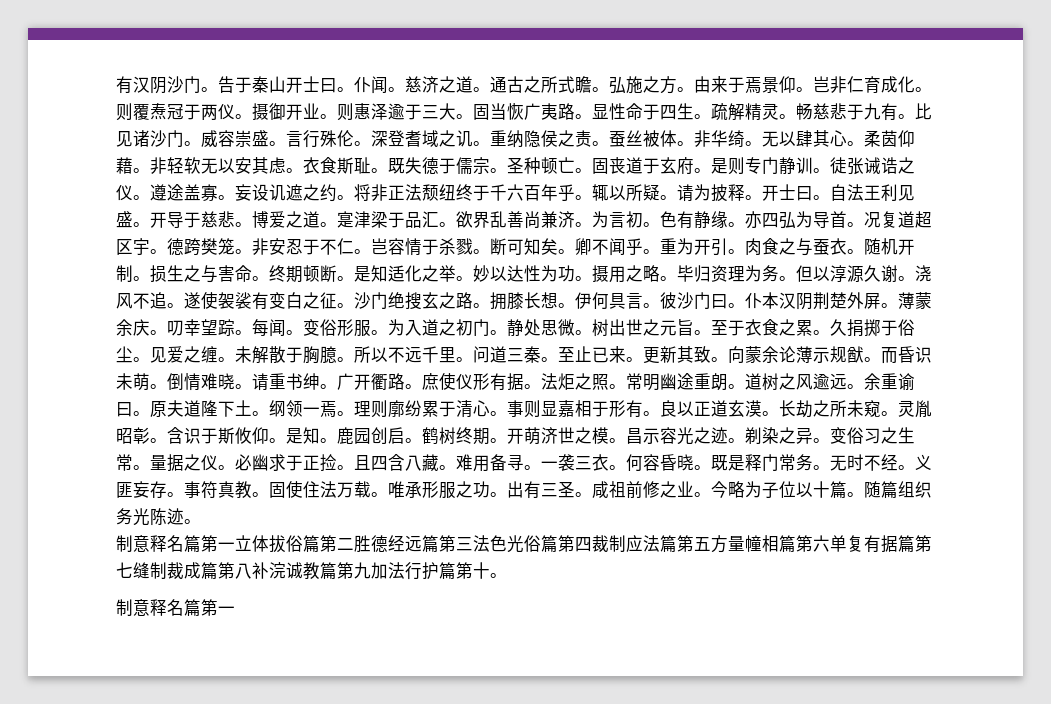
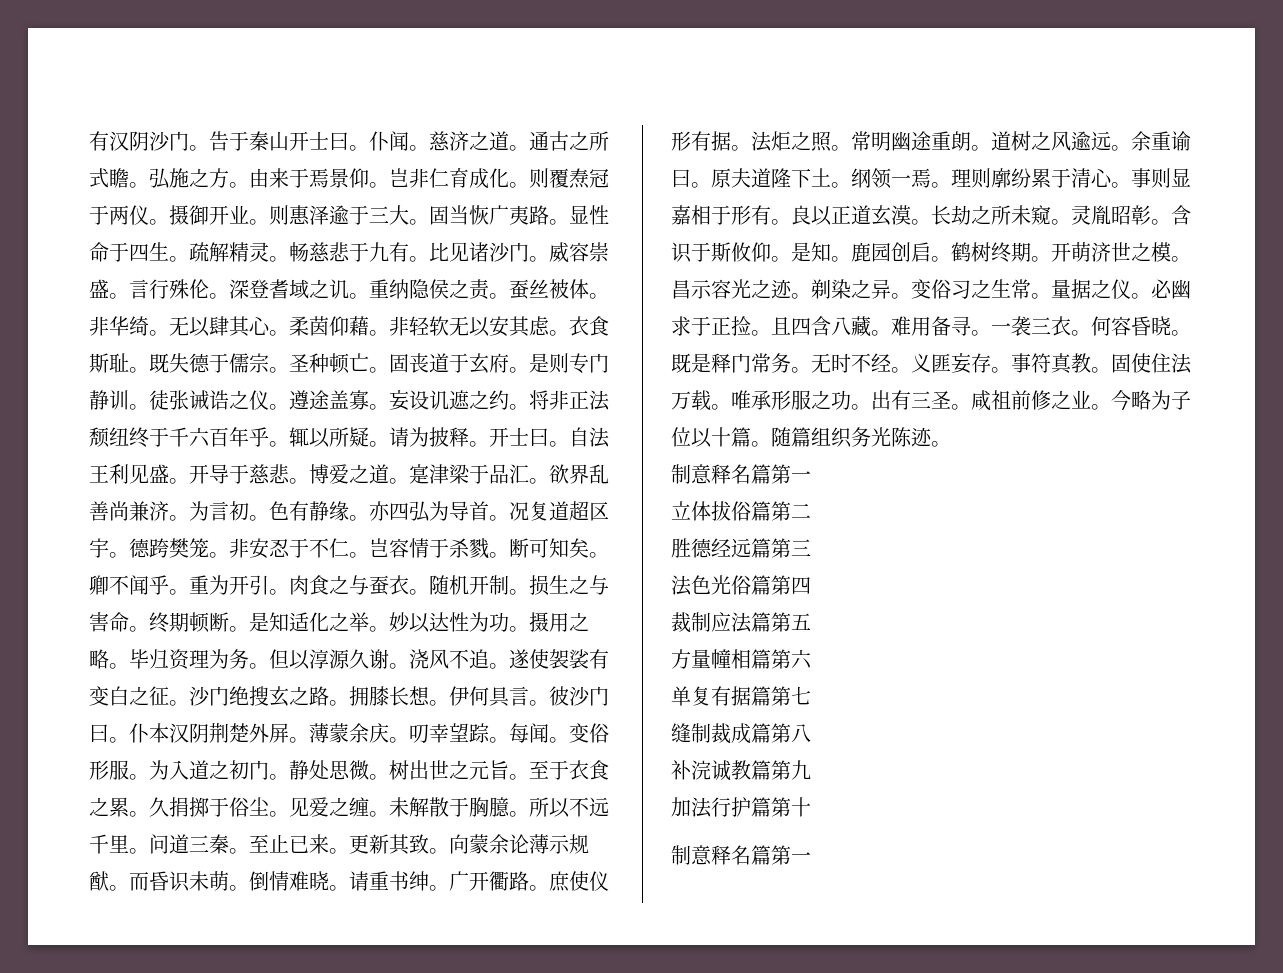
(235, 546) none -> (811, 476) //
(354, 544) none -> (811, 511) //
(473, 544) none -> (811, 547) //
(592, 544) none -> (811, 585) //
(711, 544) none -> (811, 621) //
(830, 543) none -> (812, 659) //
(133, 570) none -> (811, 695) //
(252, 571) none -> (811, 733) //
(371, 570) none -> (811, 770) //
[490,573,507,578] 。 -> (811, 807) none

